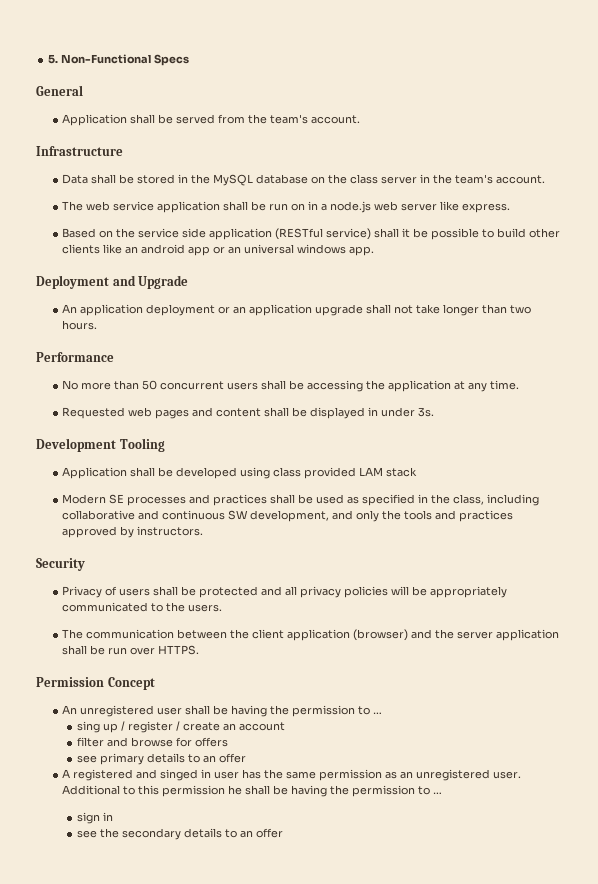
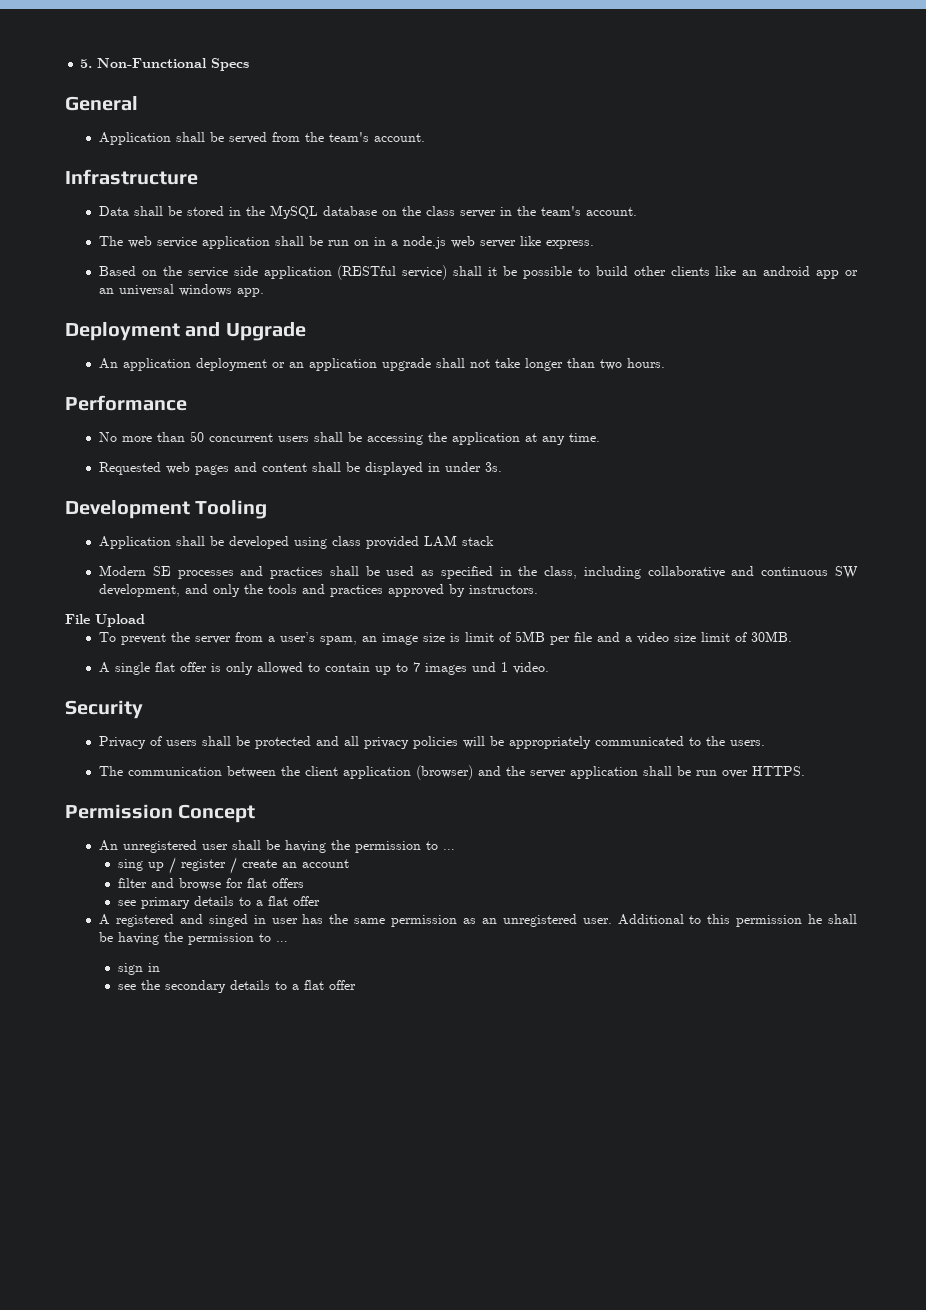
(204, 531) none -> [65,614,145,627] [99,631,793,645] [99,662,550,675] // File Upload // To prevent the server from a user’s spam, an image size is limit of 5MB per file and a video size limit of 30MB. // A single flat offer is only allowed to contain up to 7 images und 1 video.
(192, 742) none -> [246,878,267,888] flat
[202,755,216,763] an -> [255,896,288,906] a flat
[239,830,253,838] an -> [291,980,324,990] a flat

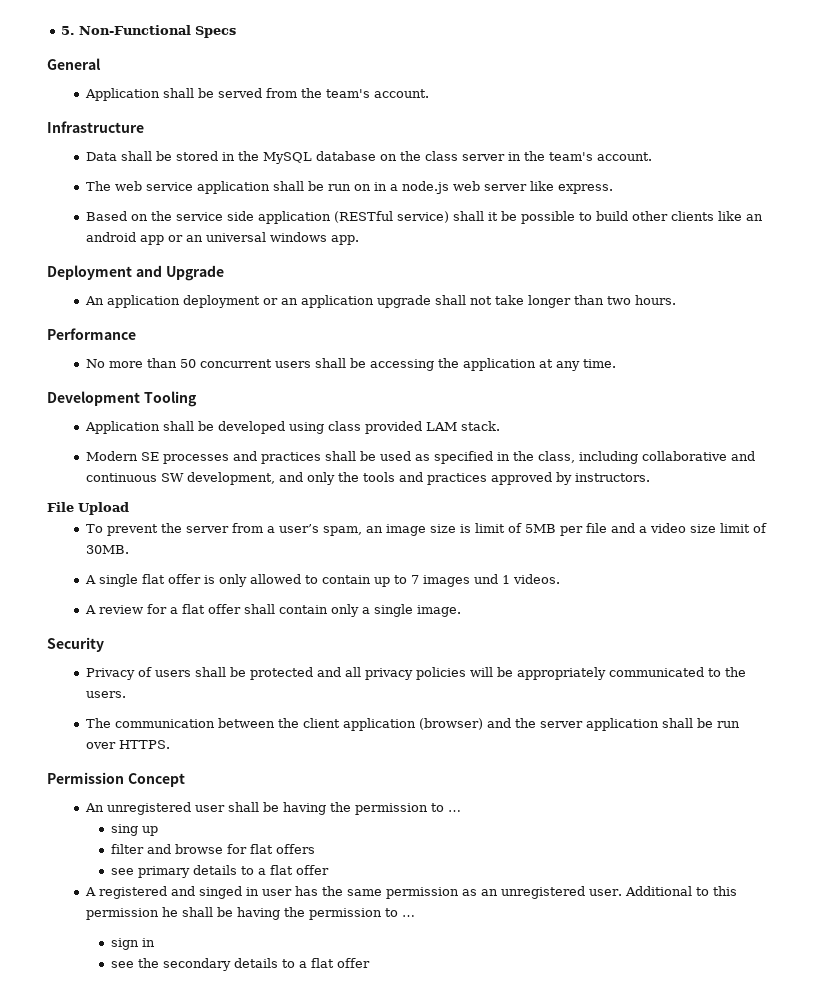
[99,462,503,475] // Requested web pages and content shall be displayed in under 3s. -> (616, 363) none
[462,536,495,546] stack -> [460,421,500,431] stack.
[513,662,550,674] video. -> [512,574,560,584] [84,604,461,617] videos. // A review for a flat offer shall contain only a single image.
[168,857,349,874] / register / create an account -> (158, 831) none

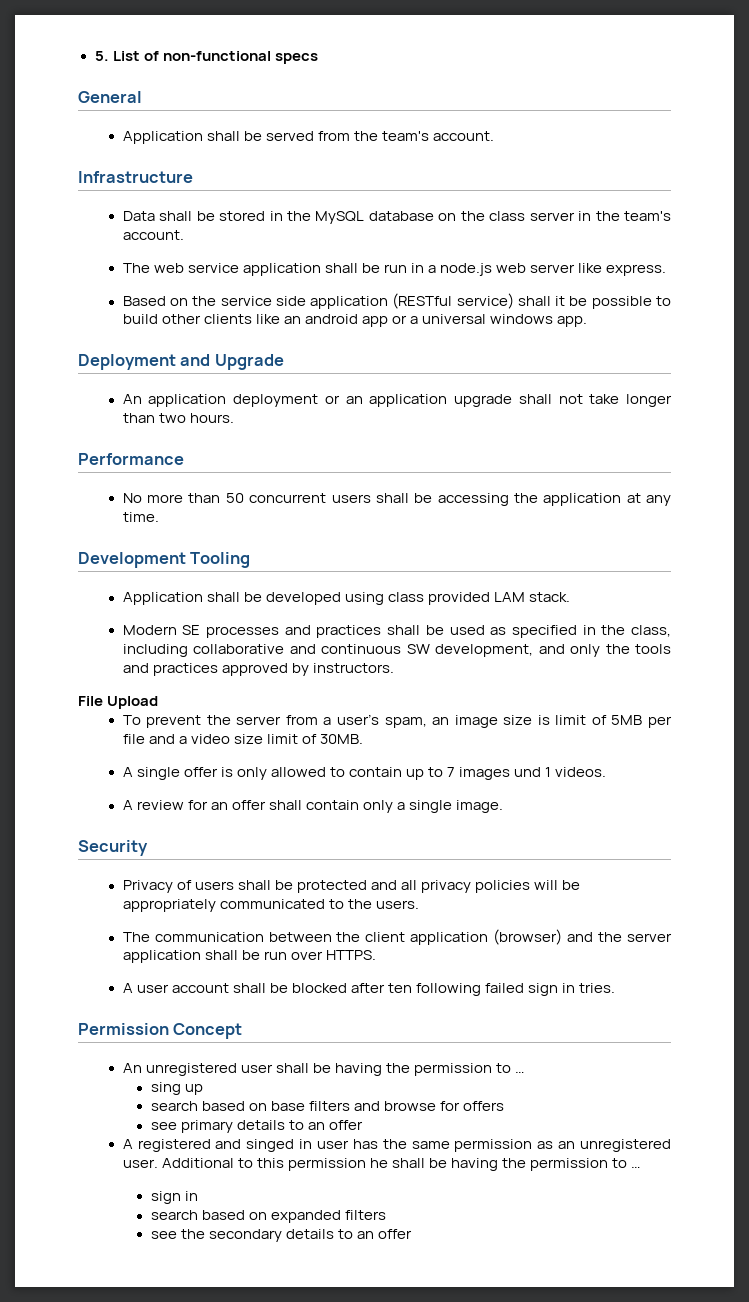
[78,25,236,38] Non-Functional Specs -> [112,51,318,64] List of non-functional specs
[353,184,371,191] on -> (408, 268) none
[185,235,203,242] an -> [410,316,419,324] a
[141,574,165,584] flat -> (180, 773) none
[169,604,205,614] a flat -> [210,802,228,810] an
(170, 744) none -> [122,983,616,996] // A user account shall be blocked after ten following failed sign in tries.
[110,844,144,854] filter -> [150,1101,351,1111] search based on base filters
[249,844,273,854] flat -> (461, 1106) none
[257,865,293,875] a flat -> [308,1122,326,1130] an
(155, 942) none -> [150,1210,387,1223] // search based on expanded filters
[298,958,334,968] a flat -> [357,1231,375,1239] an

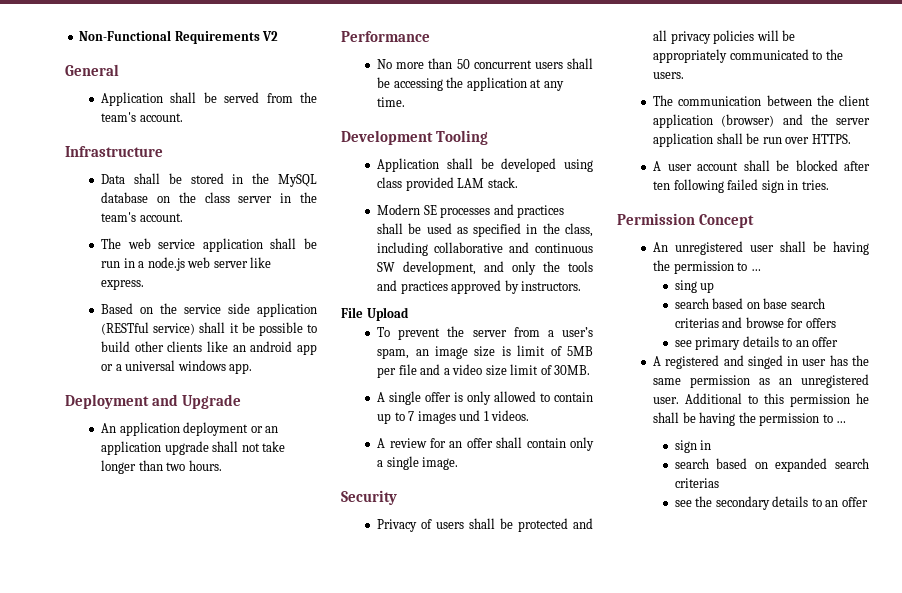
[94,51,318,64] 5. List of non-functional specs -> [79,30,279,44] Non-Functional Requirements V2
[309,1101,351,1111] filters -> [790,298,825,309] [674,318,719,328] search criterias
[345,1210,387,1220] filters -> [835,458,869,469] [674,478,719,488] search criterias

